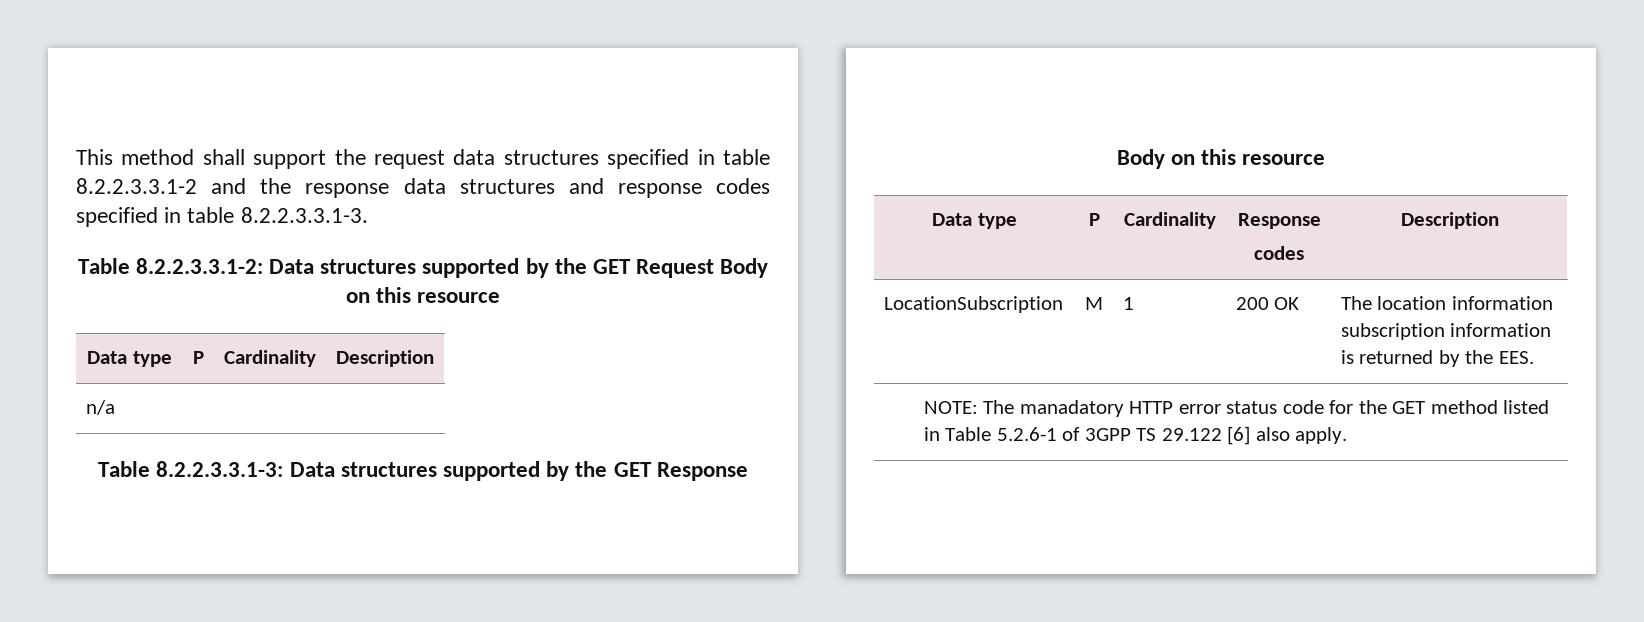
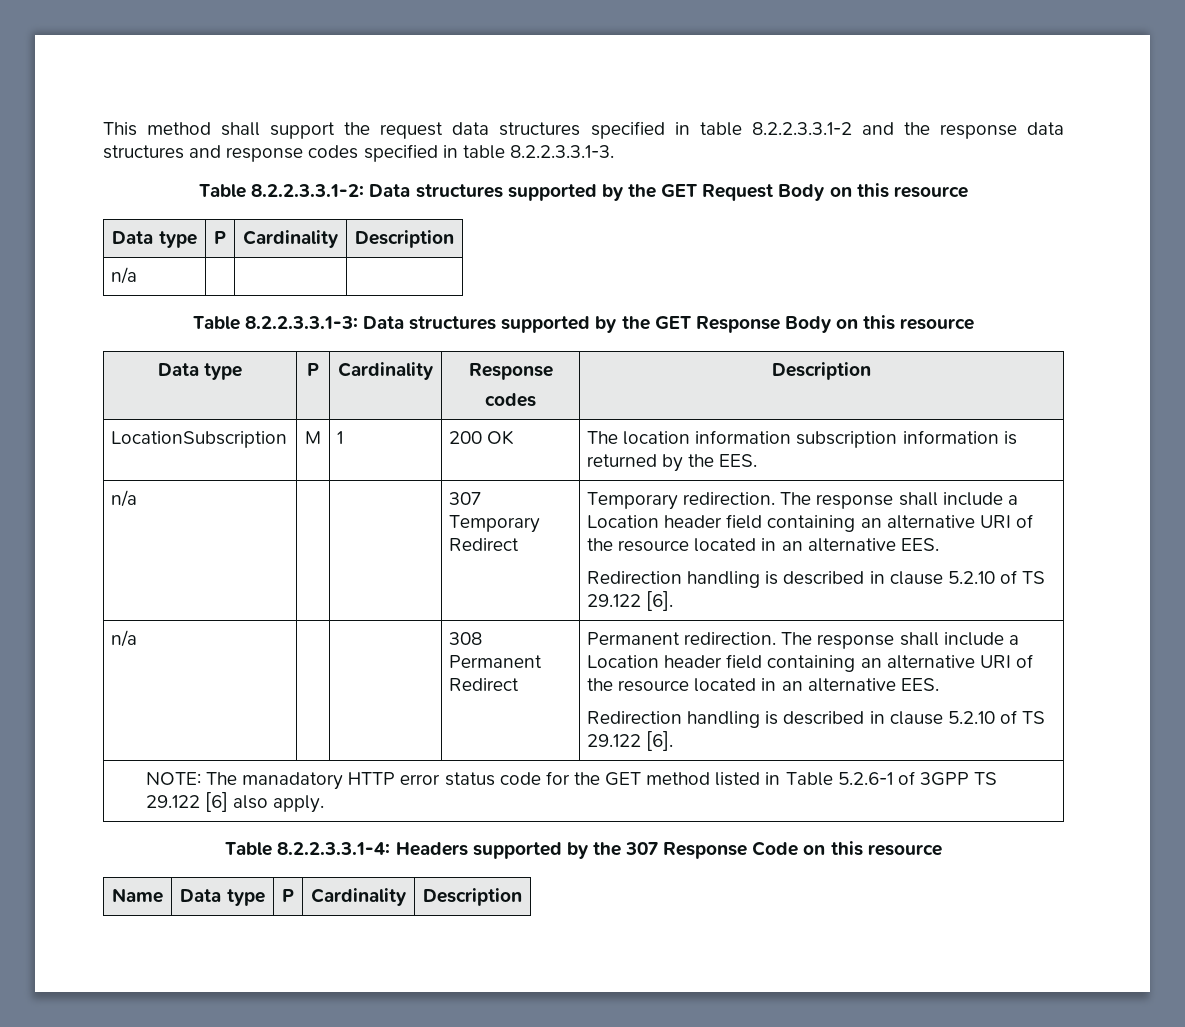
(1534, 357) none -> [111,490,138,507] [449,492,482,505] [449,515,541,533] [449,538,520,551] [587,492,1018,510] [587,514,1033,532] [587,538,939,552] [587,570,1046,588] [587,591,674,611] [111,630,138,647] [449,632,483,645] [449,655,543,668] [449,678,520,691] [587,632,1019,649] [587,654,1033,672] [587,678,939,692] [587,710,1046,728] [587,731,674,751] // n/a | | | 307 Temporary Redirect | Temporary redirection. The response shall include a Location header field containing an alternative URI of the resource located in an alternative EES. // Redirection handling is described in clause 5.2.10 of TS 29.122 [6]. // n/a | | | 308 Permanent Redirect | Permanent redirection. The response shall include a Location header field containing an alternative URI of the resource located in an alternative EES. // Redirection handling is described in clause 5.2.10 of TS 29.122 [6].
(1348, 435) none -> [225,841,942,859] [112,888,163,903] [180,889,265,906] [282,889,294,902] [311,888,406,906] [423,888,522,906] // Table 8.2.2.3.3.1-4: Headers supported by the 307 Response Code on this resource // Name | Data type | P | Cardinality | Description

